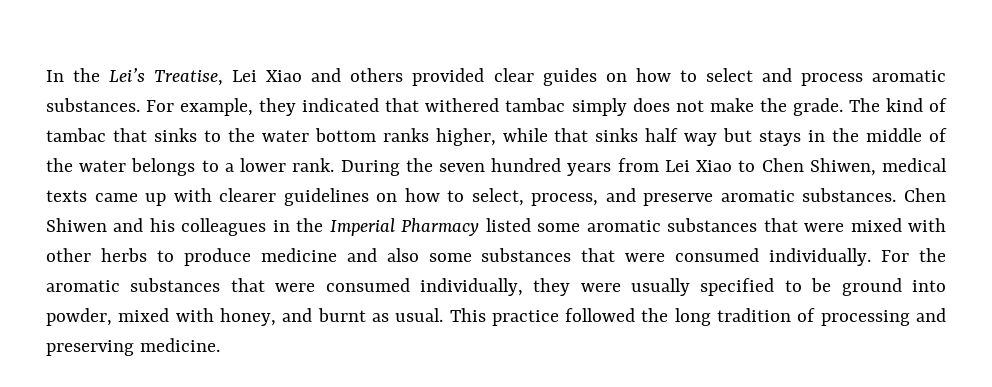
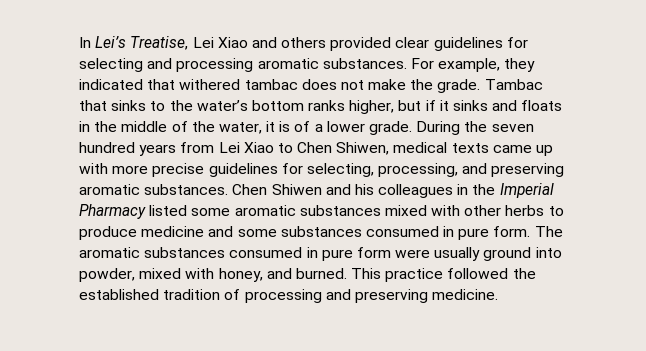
[73,68,101,82] the -> (91, 42) none
[542,68,863,86] guides on how to select and process -> [433,37,528,51] [79,58,254,72] guidelines for selecting and processing
[571,98,627,116] simply -> (298, 84) none
[848,98,947,112] [46,128,106,142] The kind of tambac -> [484,79,543,90] Tambac
[261,130,309,142] water -> [196,100,248,111] water’s
[502,128,802,146] while that sinks half way but stays -> [398,100,563,111] but if it sinks and floats
[79,158,219,176] water belongs to -> [218,121,311,134] water, it is of
[292,158,335,172] rank. -> [369,121,413,135] grade.
[219,188,714,206] clearer guidelines on how to select, process, and preserve -> [112,163,565,177] more precise guidelines for selecting, processing, and preserving
[763,218,845,232] that were -> (381, 210) none
[386,248,419,262] also -> (234, 231) none
[581,248,947,266] [46,278,832,296] that were consumed individually. For the aromatic substances that were consumed individually, they were usually specified to be -> [365,226,563,240] [79,247,481,261] consumed in pure form. The aromatic substances consumed in pure form were usually
[317,308,444,322] burnt as usual. -> [295,268,347,279] burned.
[674,308,711,326] long -> [79,289,159,300] established

